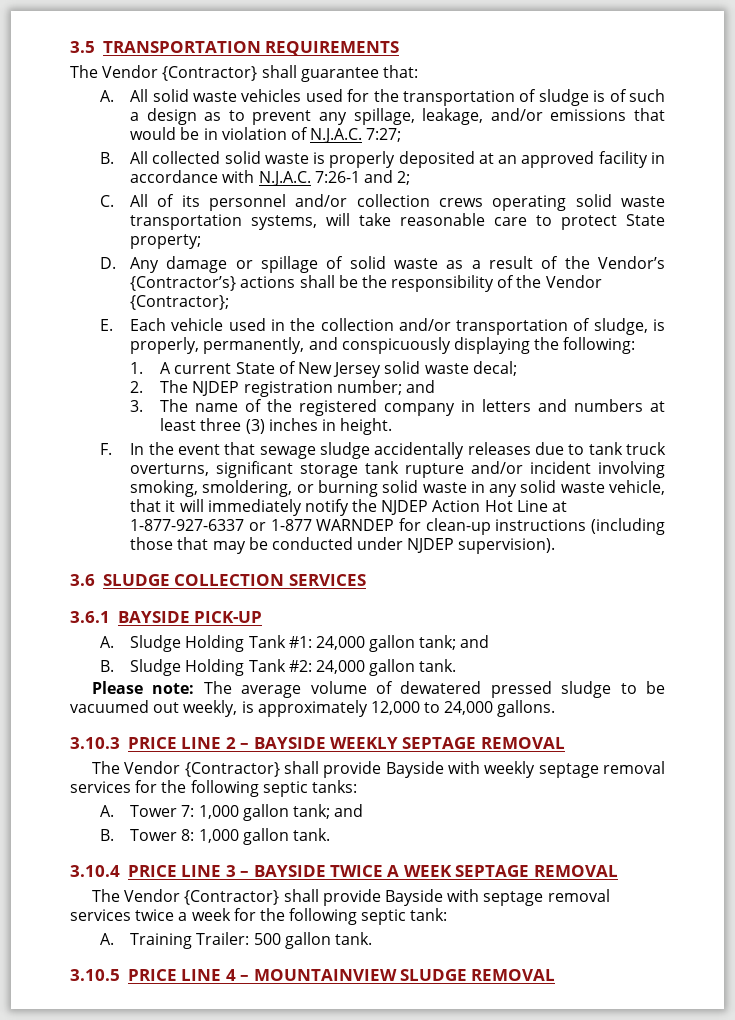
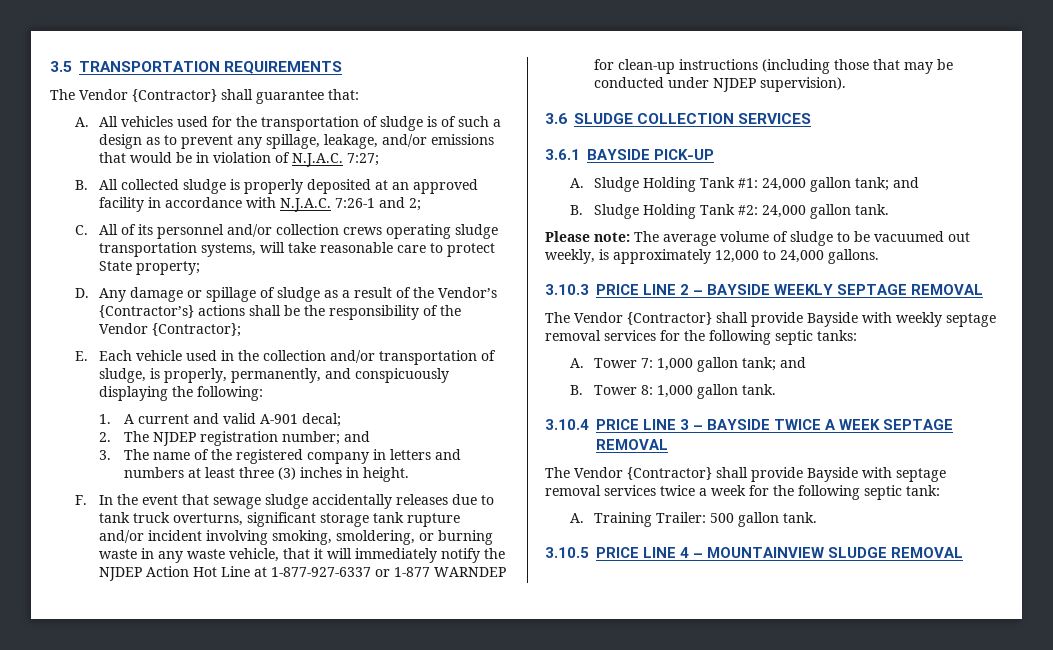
[152,89,237,102] solid waste -> (119, 121) none
[224,151,309,164] solid waste -> [183,179,227,194] sludge
[575,194,665,207] solid waste -> [455,224,499,239] sludge
[349,256,439,269] solid waste -> [277,287,321,302] sludge
[235,361,469,378] State of New Jersey solid waste -> [192,413,298,424] and valid A-901
[382,480,419,493] solid -> (494, 537) none
[520,480,557,493] solid -> (184, 557) none
[400,681,552,698] dewatered pressed -> (788, 236) none

